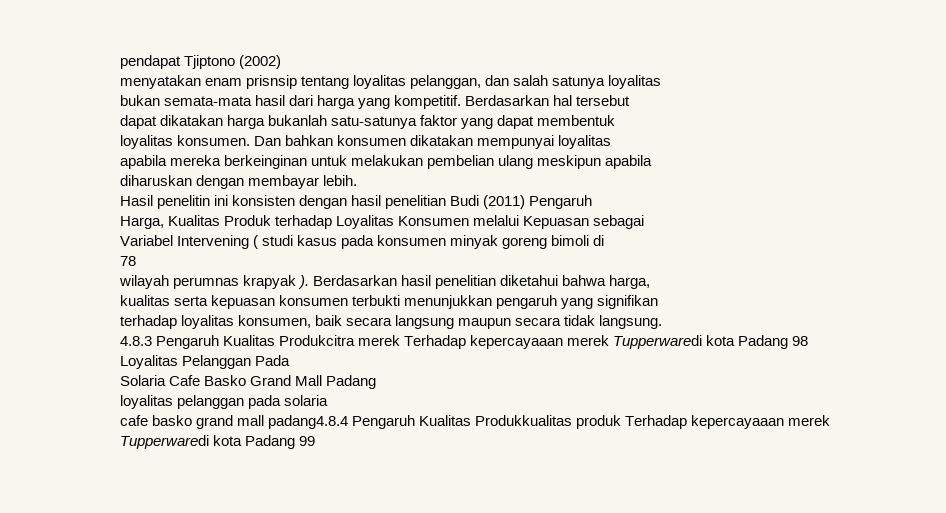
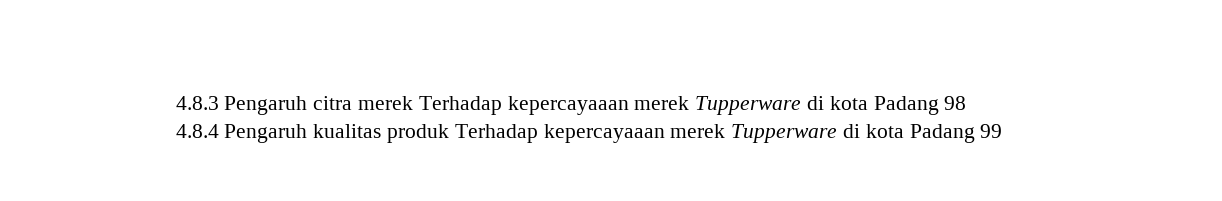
[119,55,281,69] [119,75,662,89] [119,95,631,109] [119,115,616,129] [119,135,612,149] [119,155,653,169] [119,175,357,189] [119,195,593,209] [119,215,645,229] [119,235,605,249] [119,256,136,266] [118,275,651,289] [119,295,659,309] [119,315,663,329] [119,335,355,349] pendapat Tjiptono (2002) // menyatakan enam prisnsip tentang loyalitas pelanggan, dan salah satunya loyalitas // bukan semata-mata hasil dari harga yang kompetitif. Berdasarkan hal tersebut // dapat dikatakan harga bukanlah satu-satunya faktor yang dapat membentuk // loyalitas konsumen. Dan bahkan konsumen dikatakan mempunyai loyalitas // apabila mereka berkeinginan untuk melakukan pembelian ulang meskipun apabila // diharuskan dengan membayar lebih. // Hasil penelitin ini konsisten dengan hasil penelitian Budi (2011) Pengaruh // Harga, Kualitas Produk terhadap Loyalitas Konsumen melalui Kepuasan sebagai // Variabel Intervening ( studi kasus pada konsumen minyak goreng bimoli di // 78 // wilayah perumnas krapyak ). Berdasarkan hasil penelitian diketahui bahwa harga, // kualitas serta kepuasan konsumen terbukti menunjukkan pengaruh yang signifikan // terhadap loyalitas konsumen, baik secara langsung maupun secara tidak langsung. // 4.8.3 Pengaruh Kualitas Produkcitra -> [175,96,353,115] 4.8.3 Pengaruh citra
[613,335,703,349] Tupperwaredi -> [695,96,824,115] Tupperware di
[119,355,290,369] [119,375,377,389] [119,395,328,409] [119,415,573,429] Loyalitas Pelanggan Pada // Solaria Cafe Basko Grand Mall Padang // loyalitas pelanggan pada solaria // cafe basko grand mall padang4.8.4 Pengaruh Kualitas Produkkualitas -> [175,124,382,143] 4.8.4 Pengaruh kualitas
[119,435,209,449] Tupperwaredi -> [731,124,860,143] Tupperware di

